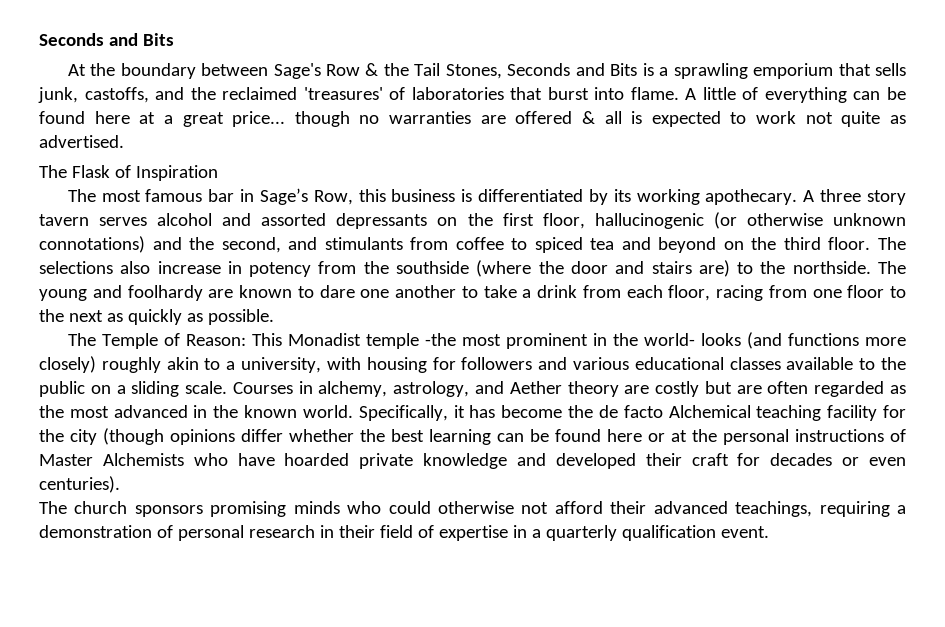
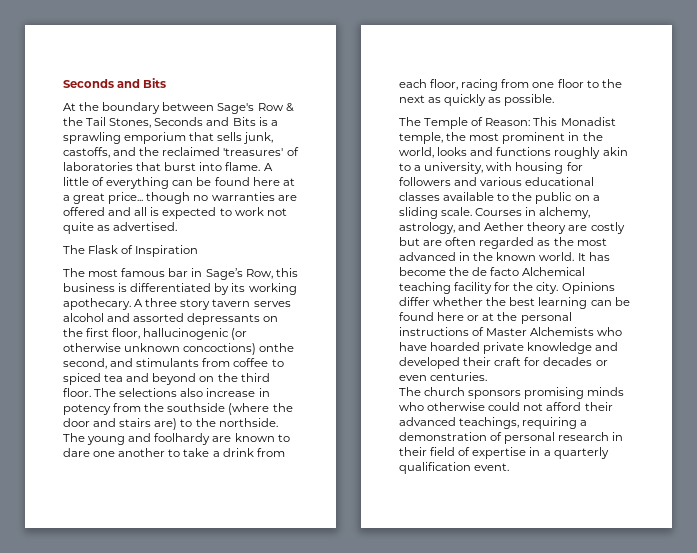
[581,111,595,124] & -> [108,207,132,216] and
[39,236,215,253] connotations) and the -> [183,343,295,355] concoctions) onthe
[365,333,456,349] temple -the -> [399,132,467,144] temple, the
[643,332,906,349] [39,356,96,373] world- looks (and functions more closely) -> [399,147,552,158] world, looks and functions
[358,405,465,421] Specifically, it -> [577,253,586,261] It
[70,428,235,445] city (though opinions -> [536,282,615,294] city. Opinions
[39,476,120,493] centuries). -> [430,372,488,381] centuries.
[388,501,514,514] could otherwise -> [427,402,521,411] otherwise could

